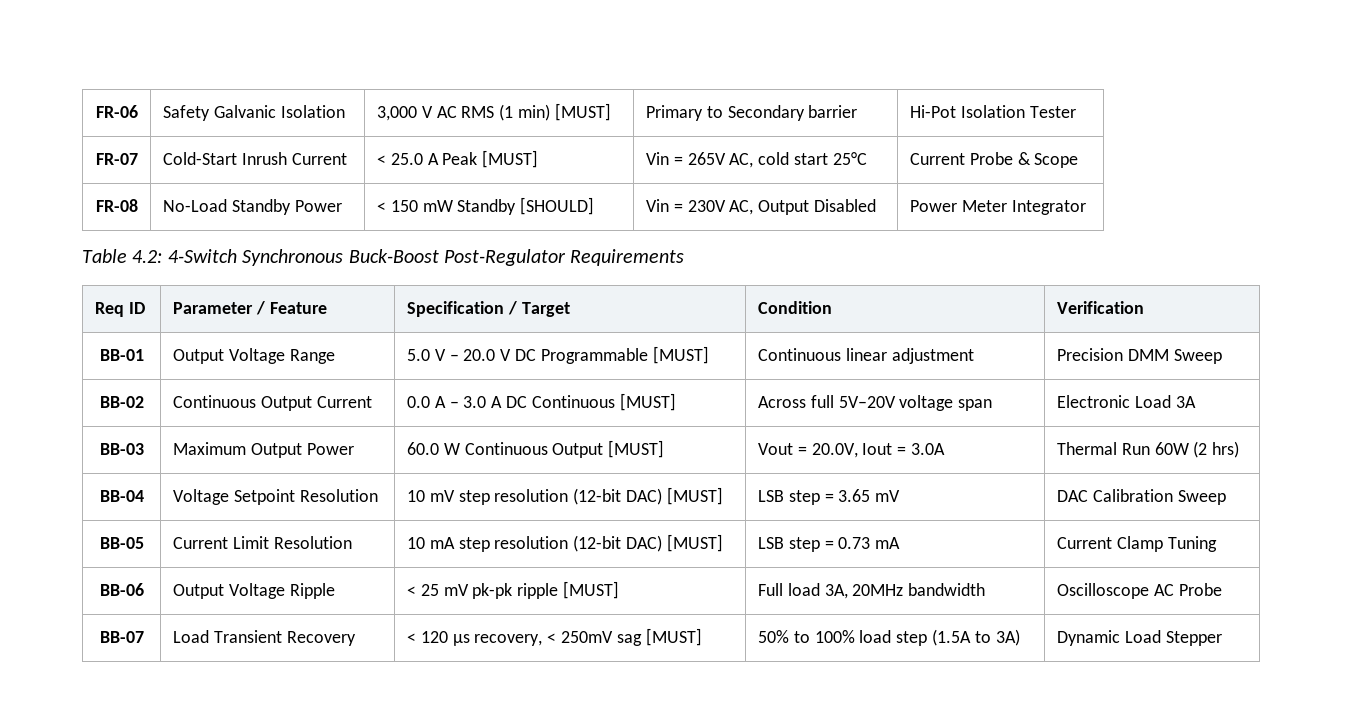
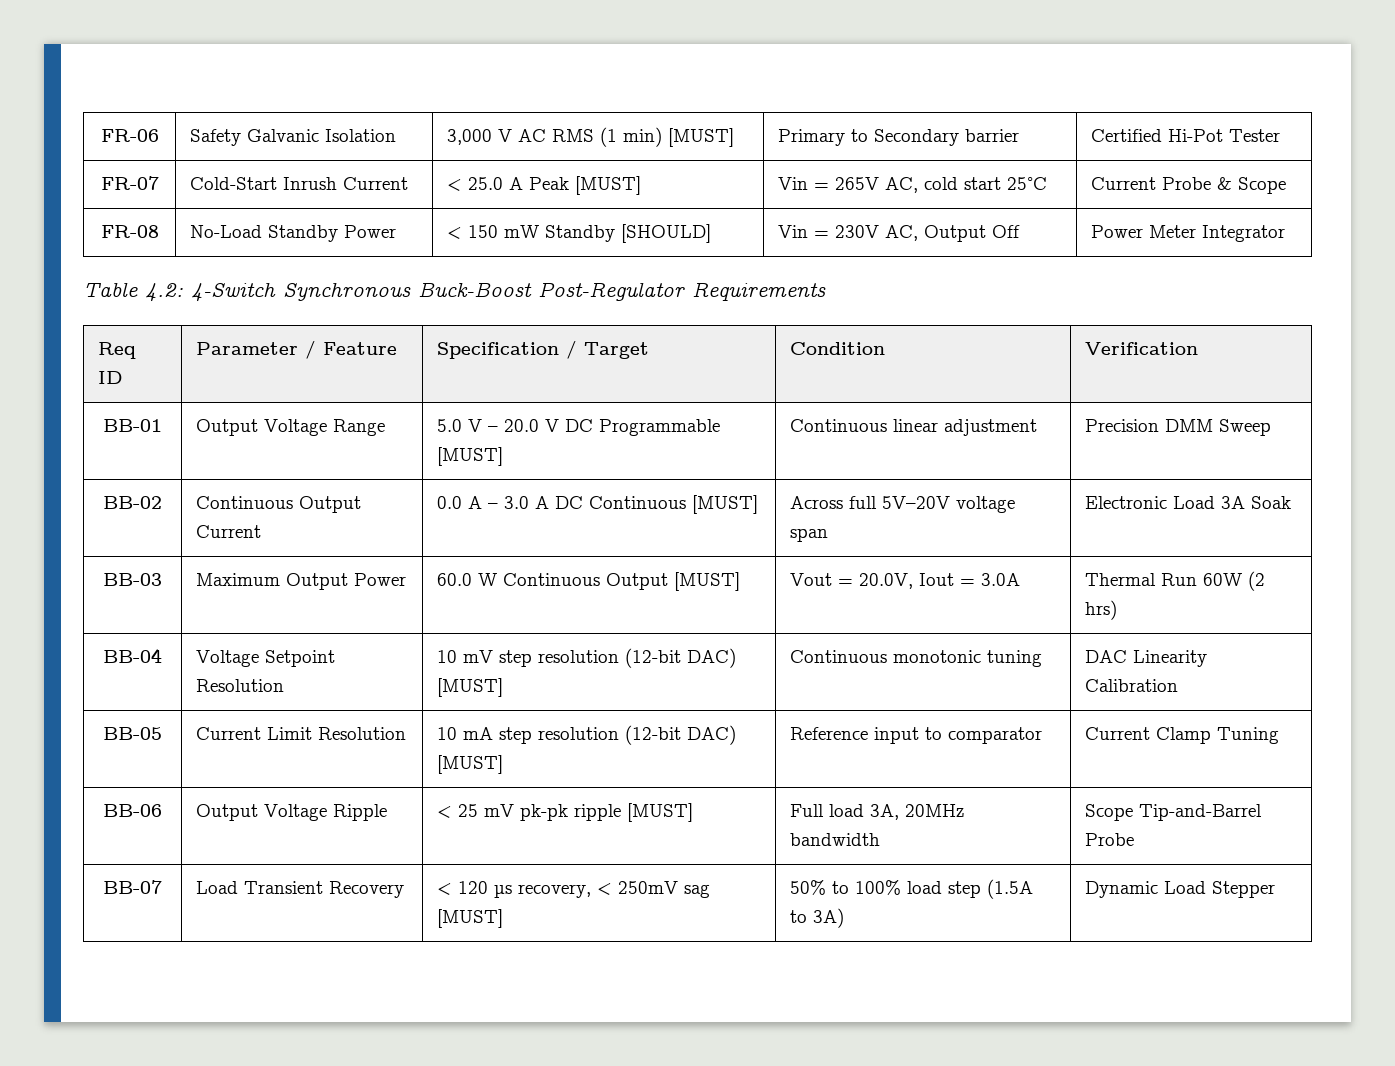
[909,105,1025,118] Hi-Pot Isolation -> [1091,129,1224,142] Certified Hi-Pot
[814,199,877,212] Disabled -> [992,225,1021,238] Off
(1196, 402) none -> [1251,496,1292,509] Soak
[757,489,901,505] LSB step = 3.65 mV -> [790,650,1043,667] Continuous monotonic tuning
(1088, 496) none -> [1133,650,1208,667] Linearity
[1177,490,1226,505] Sweep -> (1179, 685) none
[757,537,901,552] LSB step = 0.73 mA -> [790,727,1043,744] Reference input to comparator
[1056,583,1174,599] Oscilloscope AC -> [1085,804,1263,821] Scope Tip-and-Barrel

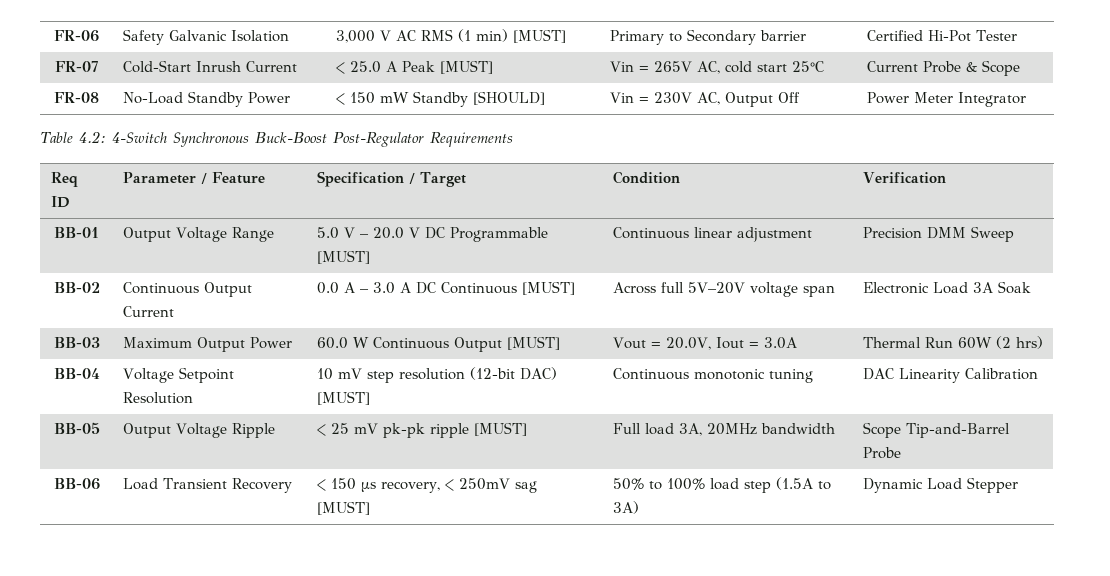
[196,727,407,740] [437,725,737,745] [437,755,504,774] [790,727,1043,744] [1085,727,1280,744] [103,804,162,817] | Current Limit Resolution | 10 mA step resolution (12-bit DAC) [MUST] | Reference input to comparator | Current Clamp Tuning // BB-06 -> (100, 428) none
[103,880,162,894] BB-07 -> [53,478,100,490] BB-06
[458,881,489,894] 120 -> [330,478,356,490] 150

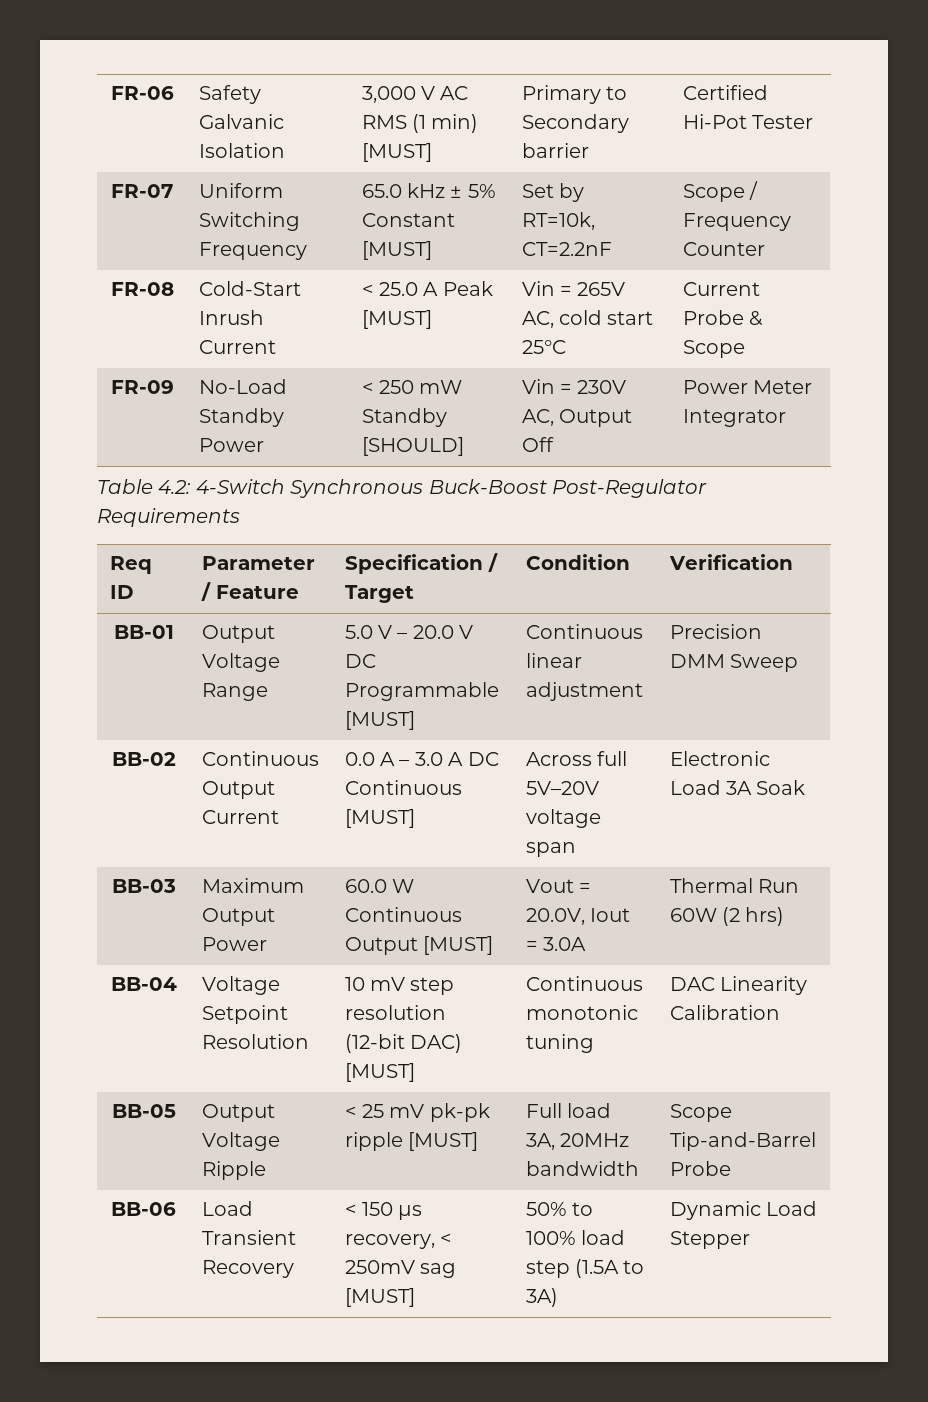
(98, 66) none -> [198,183,283,198] [198,212,300,231] [198,242,307,260] [361,183,496,198] [361,213,455,227] [361,241,432,260] [521,183,585,202] [521,212,595,230] [521,242,612,256] [682,181,759,202] [682,213,791,231] [682,242,765,256] [110,282,174,296] | Uniform Switching Frequency | 65.0 kHz ± 5% Constant [MUST] | Set by RT=10k, CT=2.2nF | Scope / Frequency Counter // FR-08
[54,92,99,103] FR-08 -> [110,380,174,394] FR-09
[349,92,375,104] 150 -> [379,380,415,394] 250

